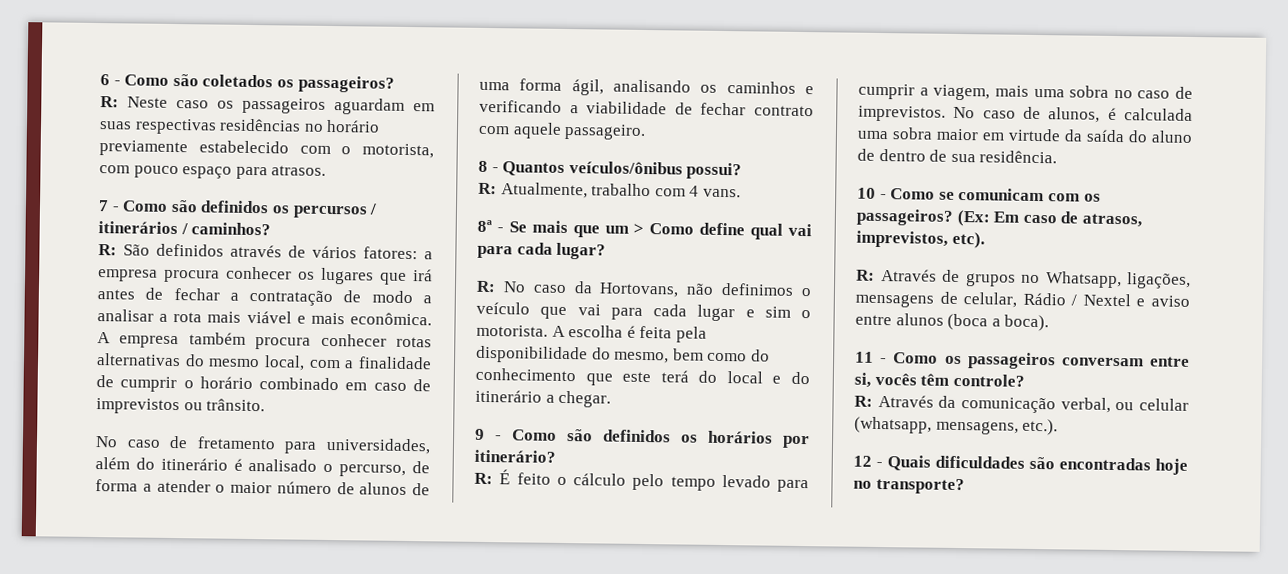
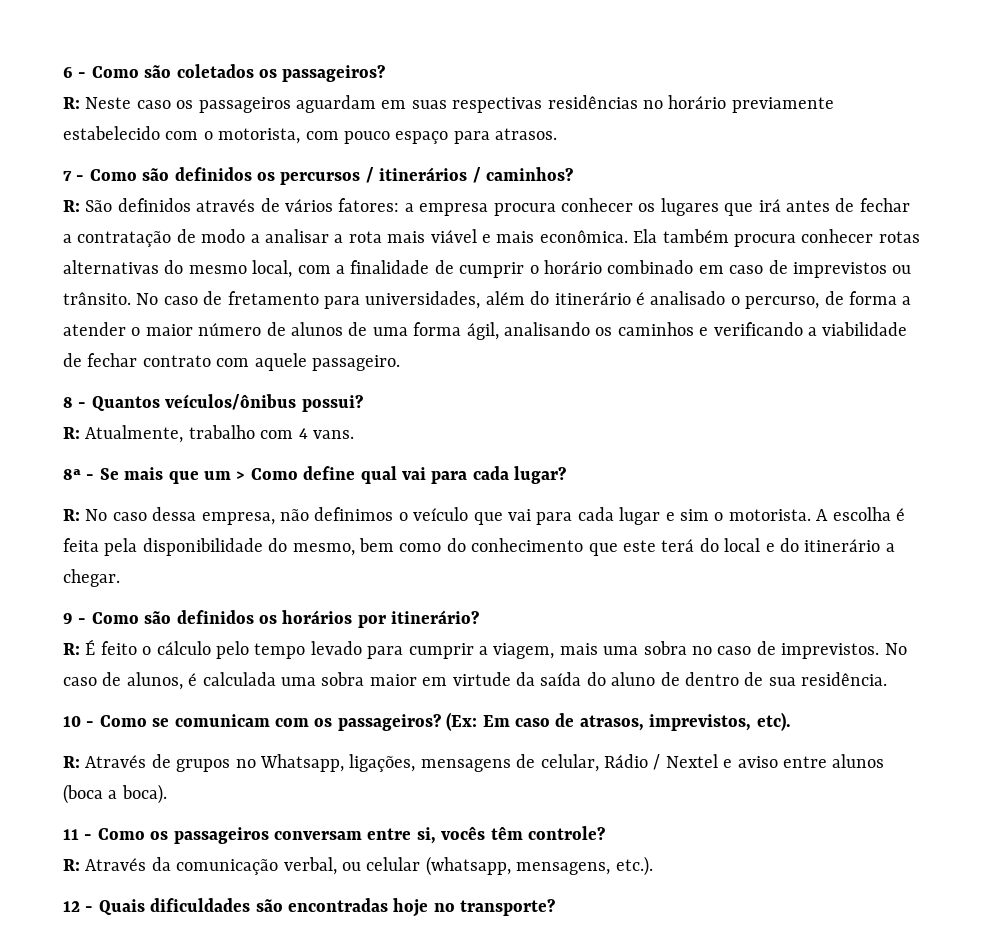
[97,332,180,349] A empresa -> [633,229,658,243] Ela
(266, 405) // -> (131, 298) none
[573,281,680,298] da Hortovans, -> [152,507,275,525] dessa empresa,

